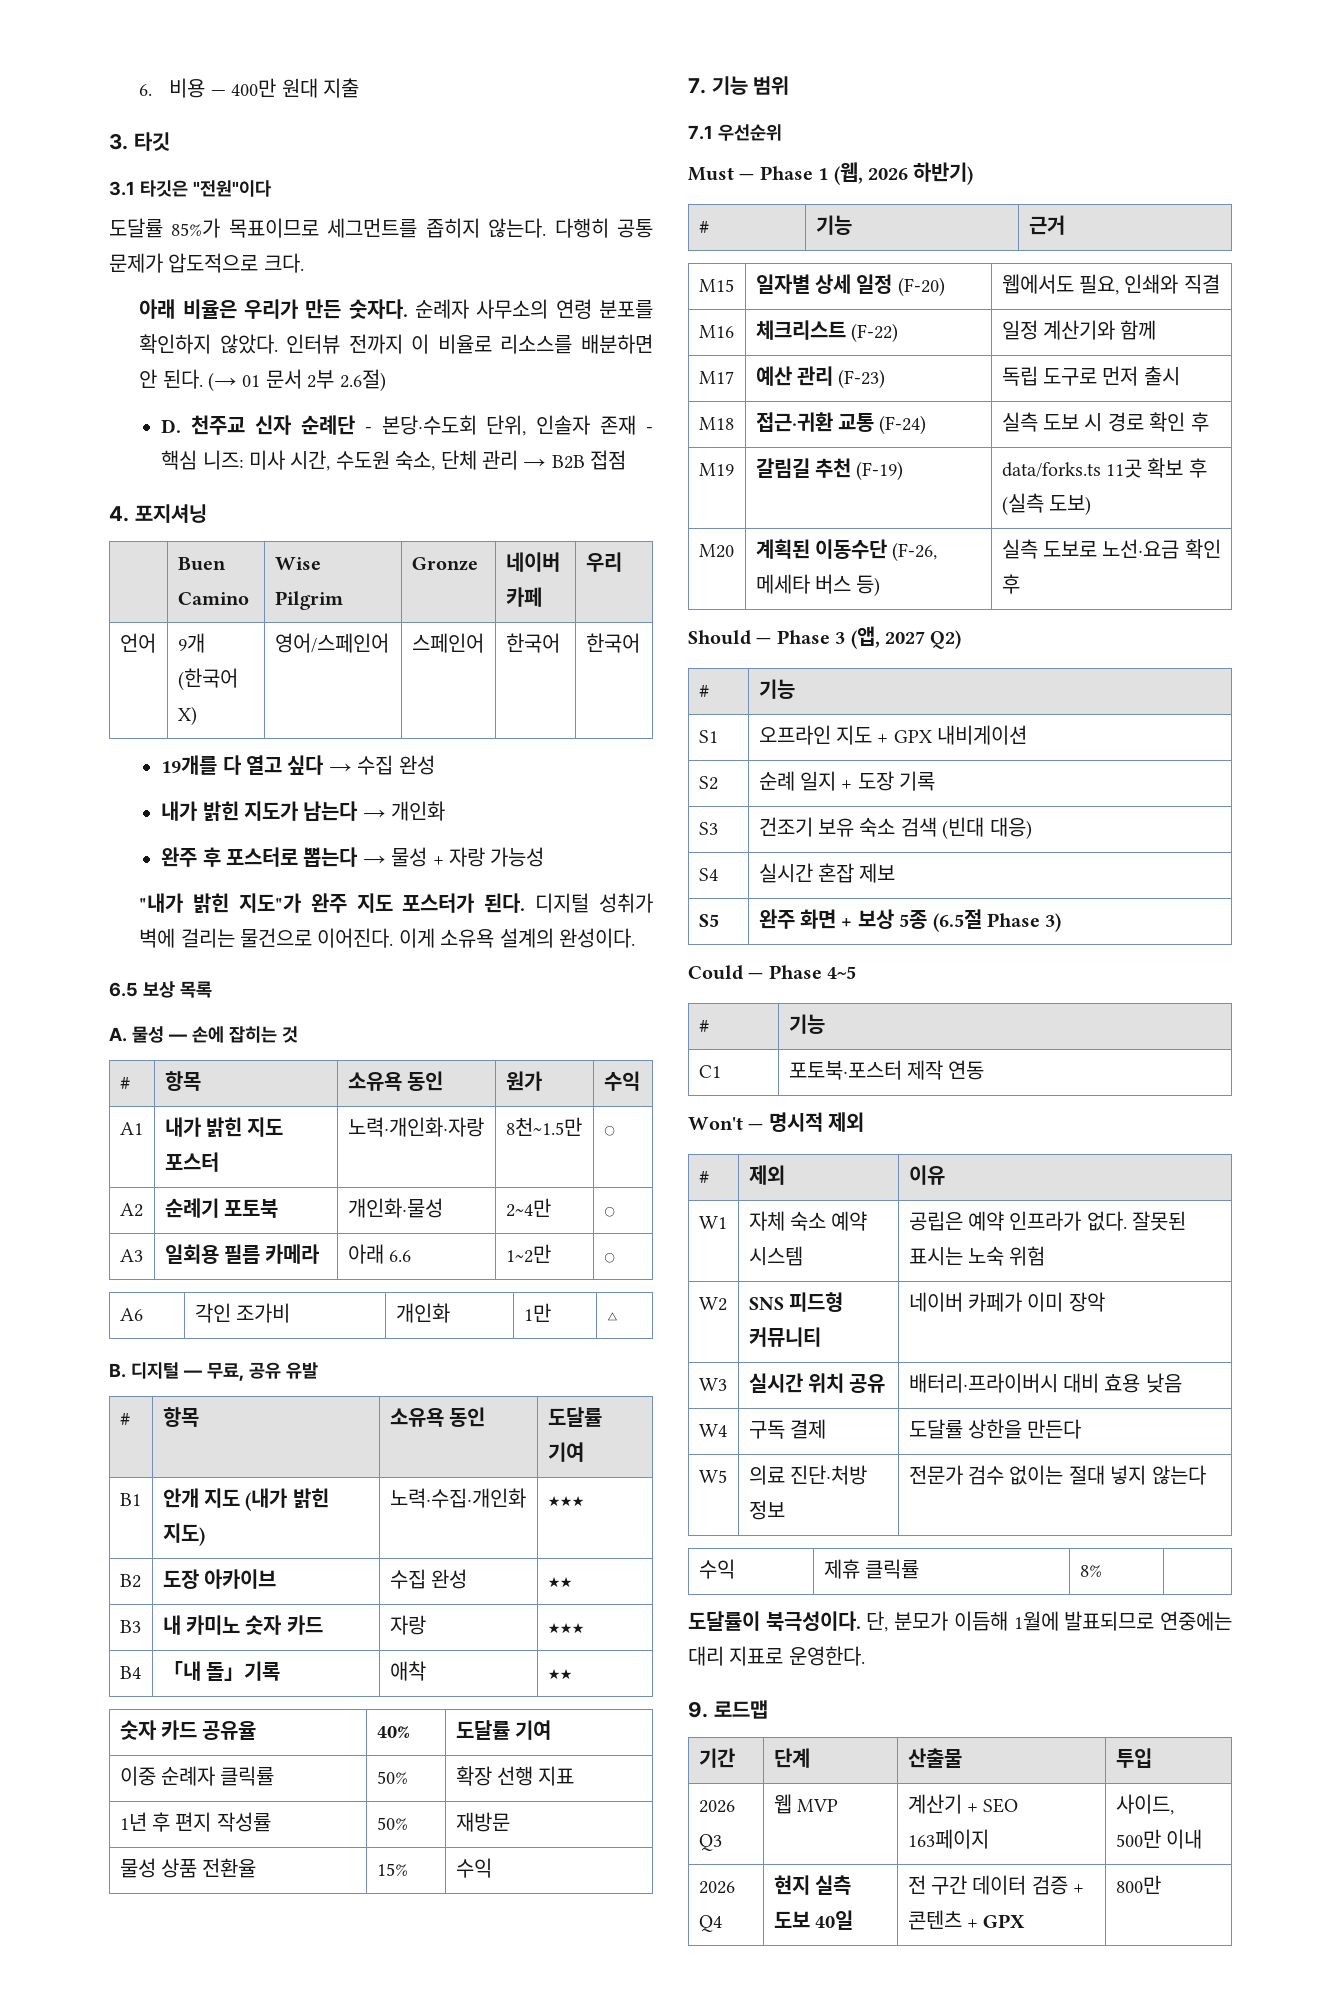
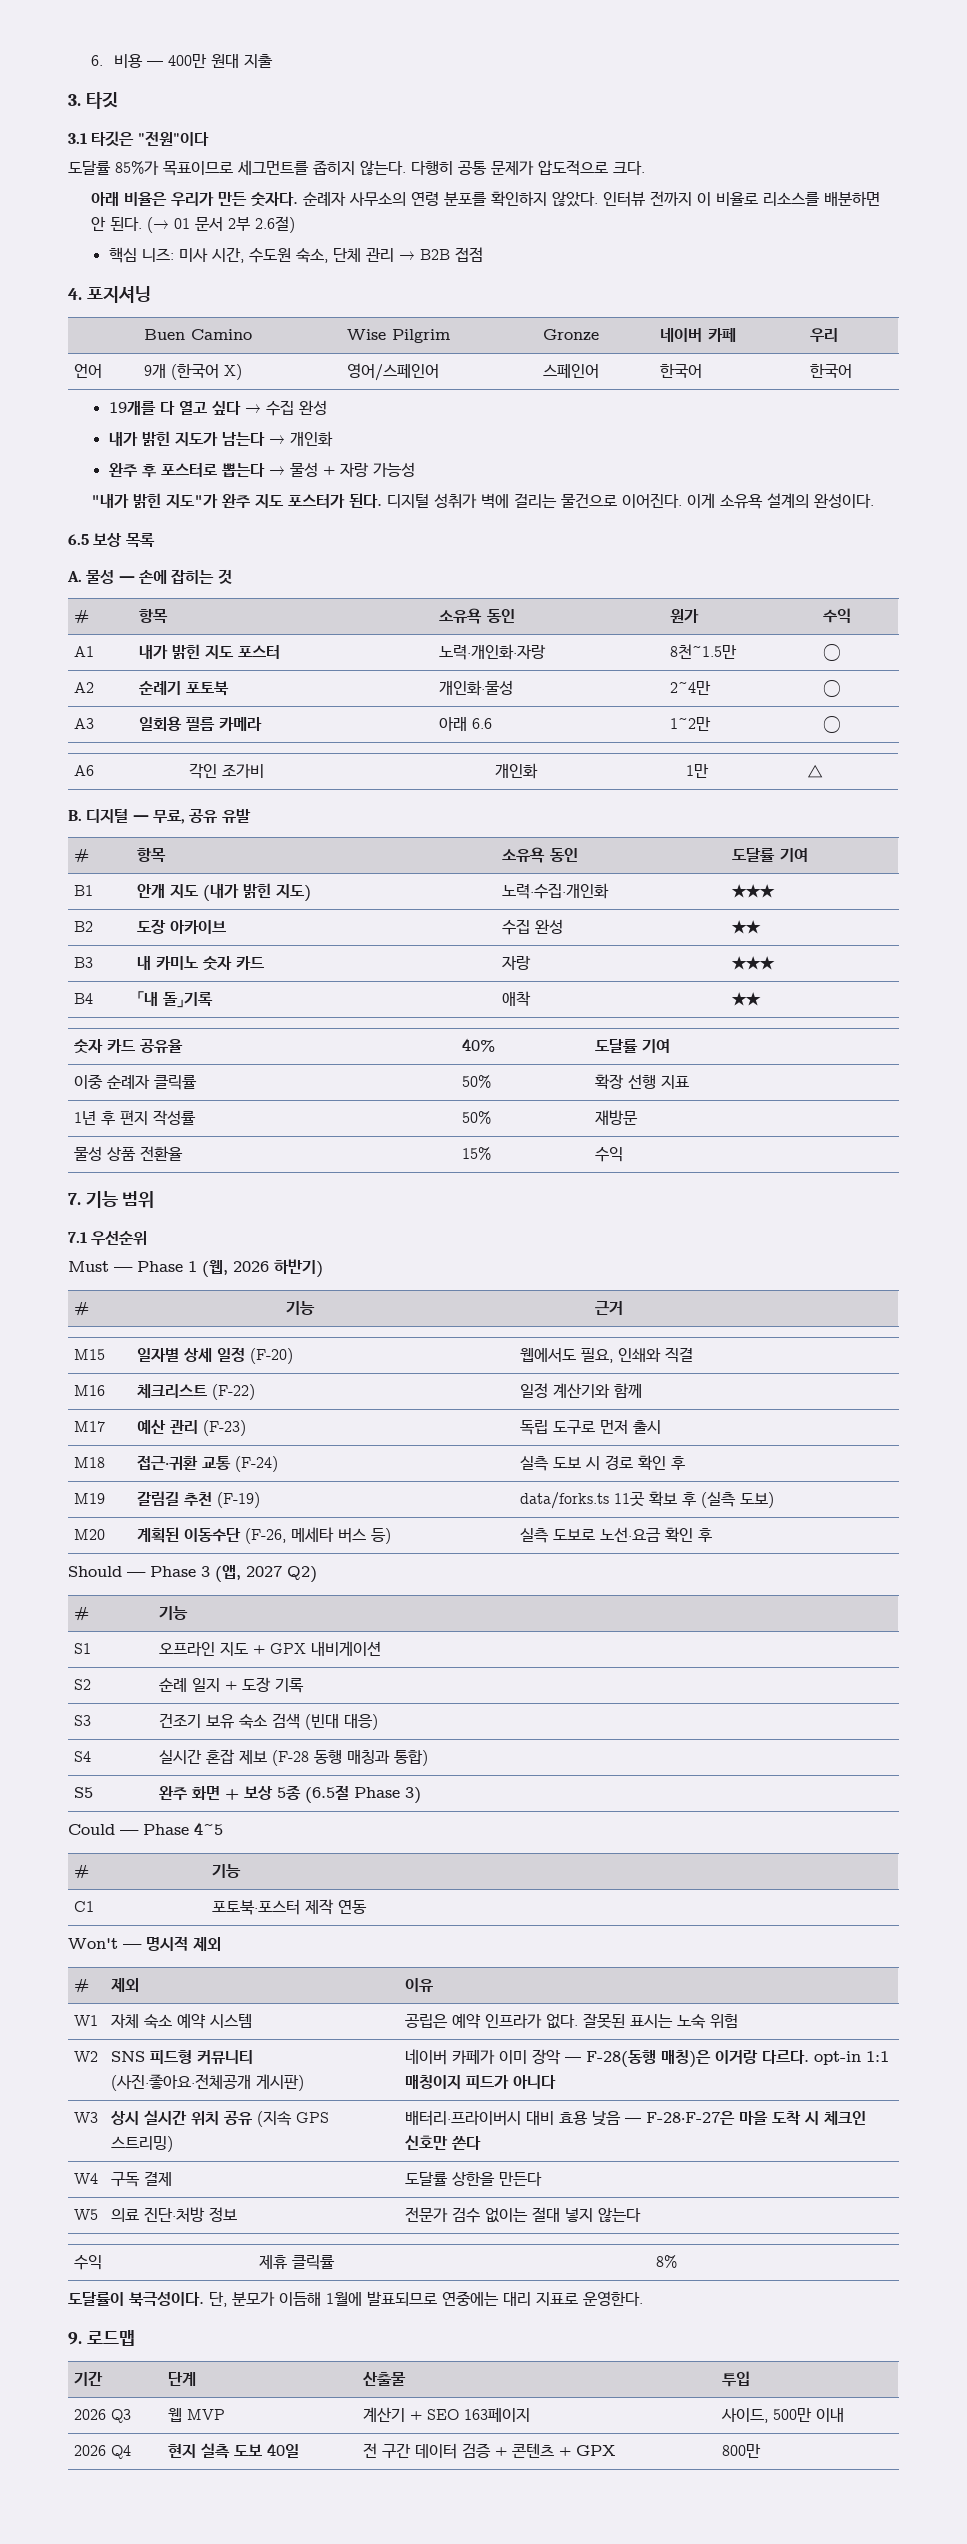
[161,415,653,436] D. 천주교 신자 순례단 - 본당·수도회 단위, 인솔자 존재 - -> (296, 224) none
(896, 873) none -> [272,1749,429,1766] (F-28 동행 매칭과 통합)
(821, 1337) none -> [111,2074,305,2091] (사진·좋아요·전체공개 게시판)
(1105, 1302) none -> [565,2050,890,2068] [405,2075,557,2089] — F-28(동행 매칭)은 이거랑 다르다. opt-in 1:1 매칭이지 피드가 아니다
(727, 1384) none -> [110,2111,140,2125] 상시
(886, 1383) none -> [257,2111,330,2127] [111,2136,174,2152] (지속 GPS 스트리밍)
(1182, 1383) none -> [625,2111,867,2125] [405,2135,482,2150] — F-28·F-27은 마을 도착 시 체크인 신호만 쓴다

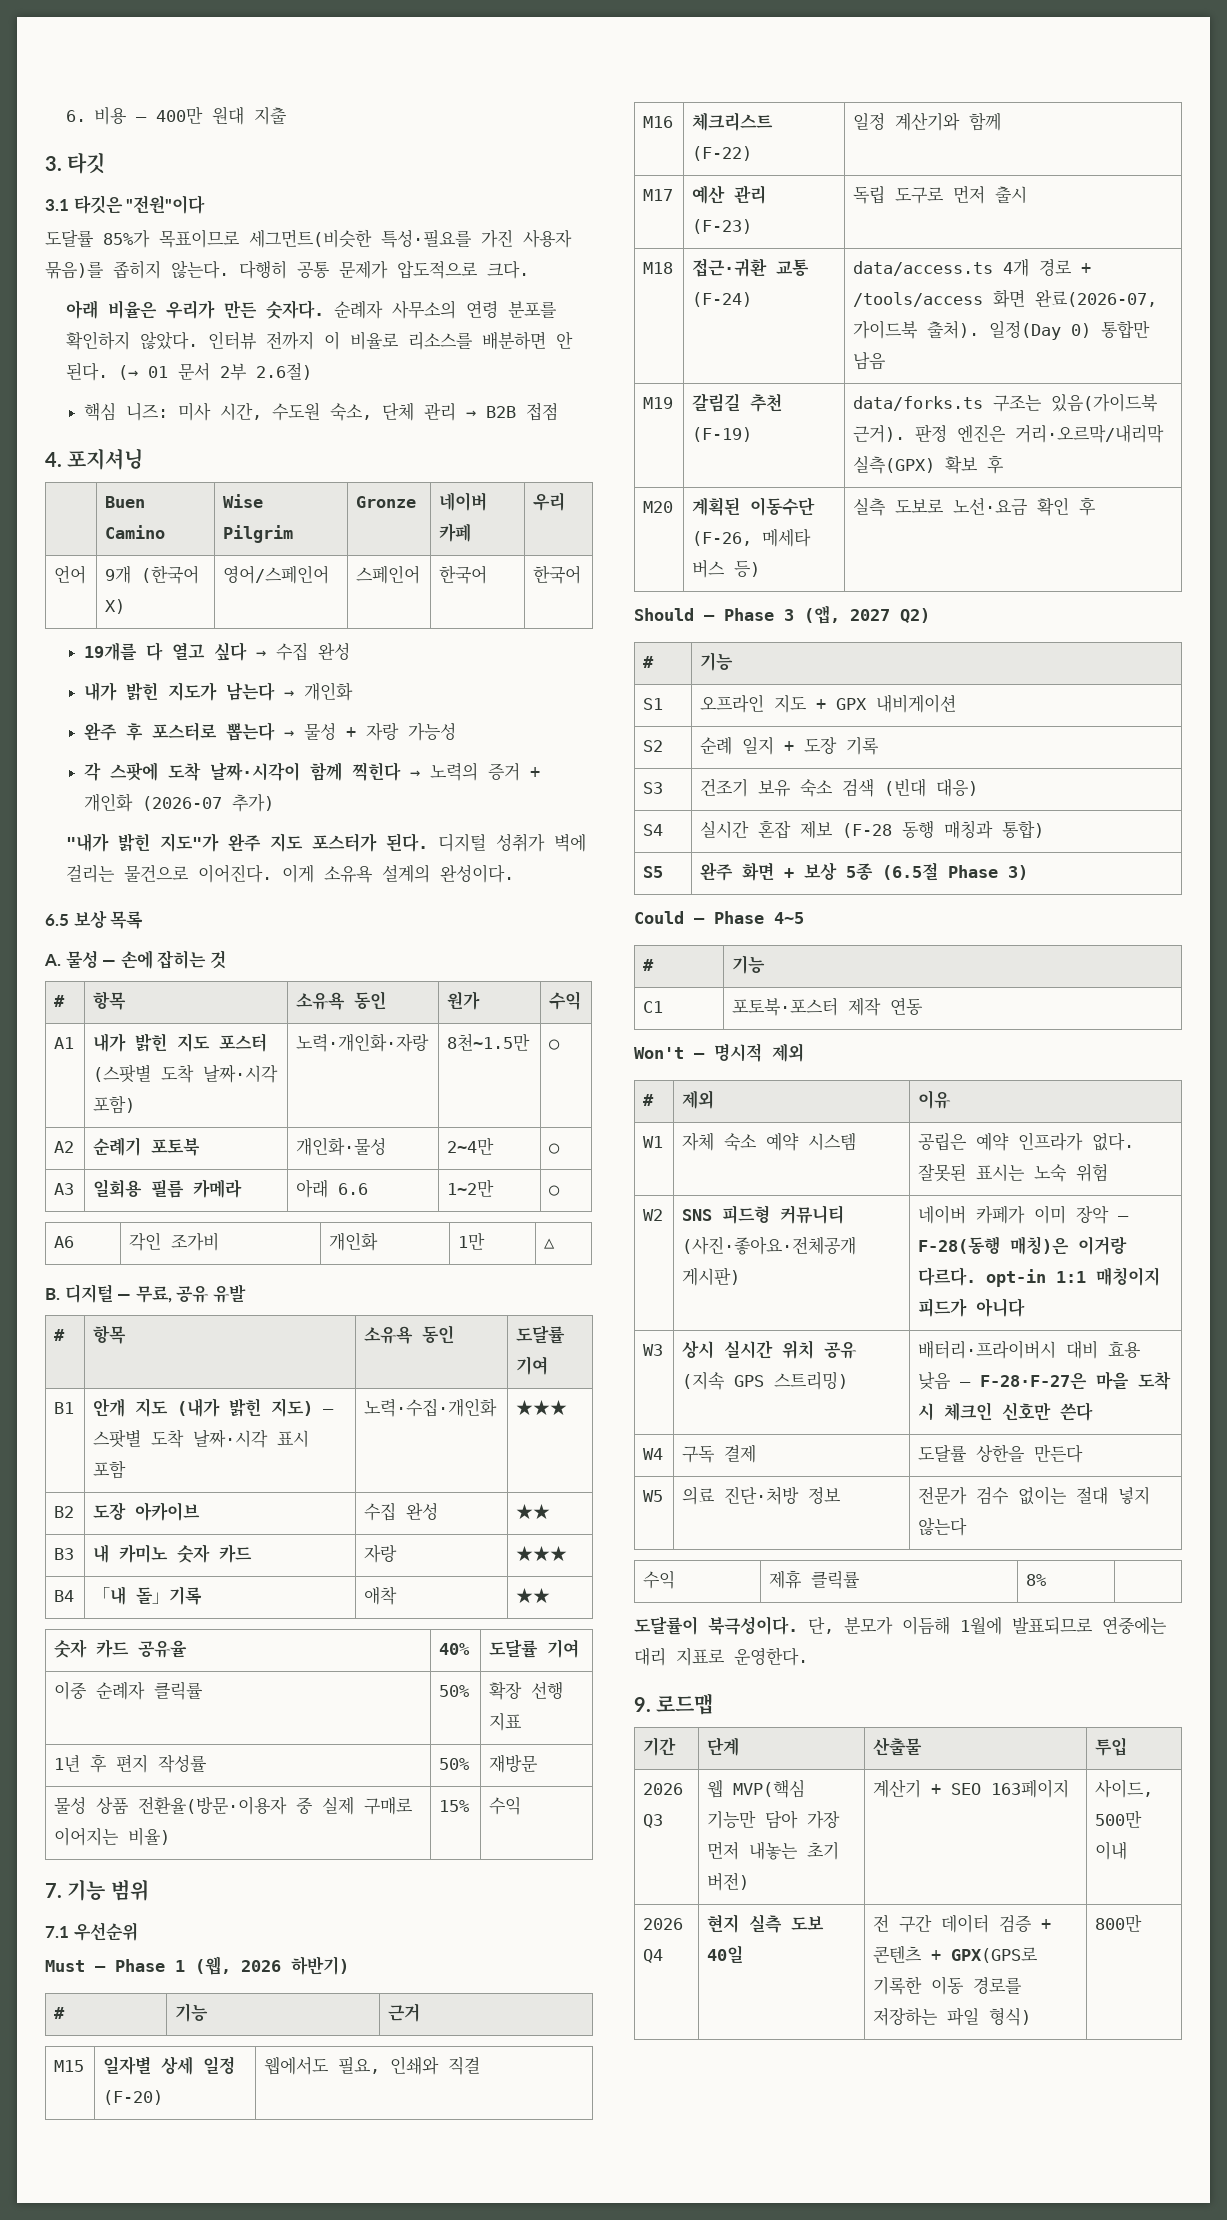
[237,160,309,175] 세그먼트를 -> [249,229,572,248] [45,261,104,279] 세그먼트(비슷한 특성·필요를 가진 사용자 묶음)를
(415, 469) none -> [84,762,541,781] [84,793,275,812] // 각 스팟에 도착 날짜·시각이 함께 찍힌다 → 노력의 증거 + 개인화 (2026-07 추가)
(281, 652) none -> [93,1064,279,1083] [93,1095,136,1114] (스팟별 도착 날짜·시각 포함)
(312, 893) none -> [323,1409,335,1414] [93,1429,310,1448] [93,1460,127,1479] — 스팟별 도착 날짜·시각 표시 포함
[140,1146,184,1161] 전환율 -> [138,1796,414,1815] [54,1827,171,1846] 전환율(방문·이용자 중 실제 구매로 이어지는 비율)
[520,1455,686,1471] 실측 도보 시 경로 확인 후 -> [853,258,1092,277] [853,289,1158,308] [853,320,1151,340] [853,352,887,370] data/access.ts 4개 경로 + /tools/access 화면 완료(2026-07, 가이드북 출처). 일정(Day 0) 통합만 남음
[614,1492,646,1507] 11곳 -> [993,393,1159,412] [853,424,1165,443] [853,456,936,474] 구조는 있음(가이드북 근거). 판정 엔진은 거리·오르막/내리막 실측(GPX)
[701,1492,775,1508] (실측 도보) -> (1005, 464) none
[187,2409,226,2420] MVP -> [733,1780,806,1798] [707,1810,841,1829] [707,1841,840,1860] [707,1872,750,1891] MVP(핵심 기능만 담아 가장 먼저 내놓는 초기 버전)
[576,2445,617,2456] GPX -> [951,1947,1039,1963] [873,1976,1023,1995] [873,2007,1032,2026] GPX(GPS로 기록한 이동 경로를 저장하는 파일 형식)

